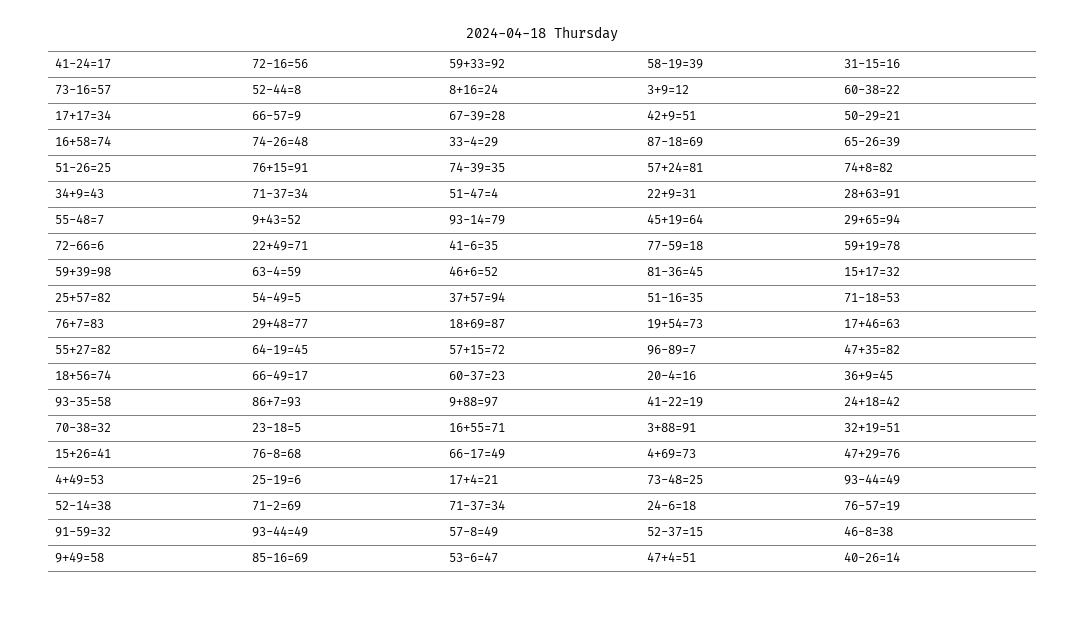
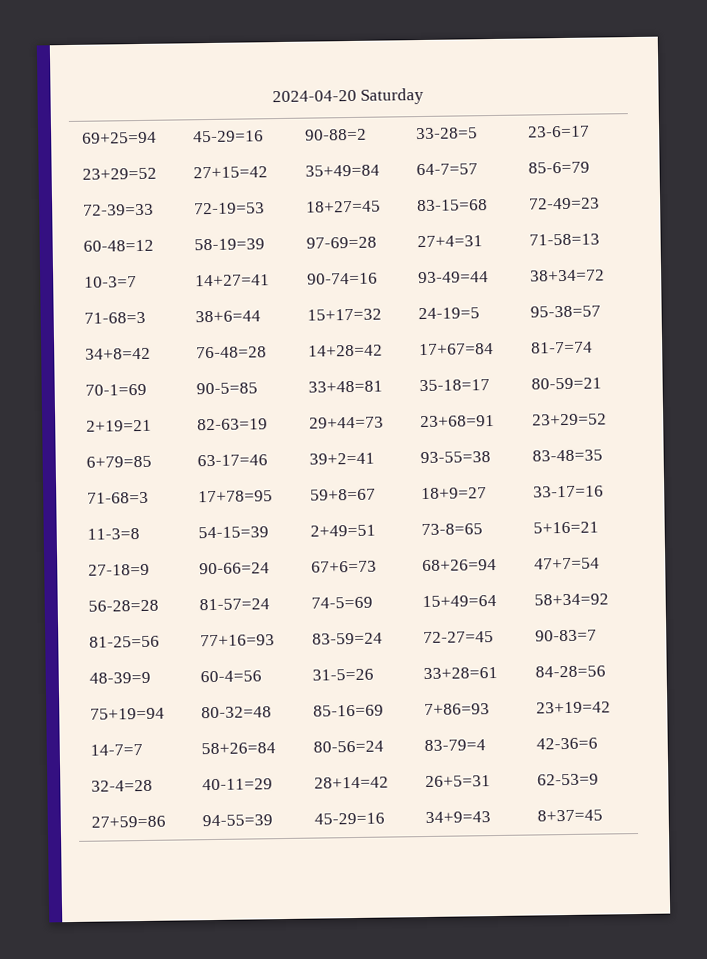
[466,26,618,42] [55,58,112,69] [252,59,309,69] [449,59,506,69] [647,59,704,69] [844,59,901,68] [55,85,112,95] [252,84,302,94] [449,84,499,94] [647,85,690,95] [844,85,901,94] [55,110,112,121] [252,111,302,121] [449,111,506,121] [647,110,697,121] [844,111,901,121] [55,136,112,147] [252,136,309,147] [449,136,499,147] [647,137,704,147] [844,137,901,147] [55,163,112,172] [252,163,309,173] [449,162,506,173] [647,162,704,173] [844,162,894,173] [55,188,105,199] [252,188,309,199] [449,188,499,199] [647,189,697,199] [844,189,901,199] [55,214,105,225] [252,214,302,225] [449,214,506,225] [647,214,704,225] [844,214,901,225] [55,241,105,251] [252,240,309,251] [449,240,499,250] [647,241,704,251] [844,241,901,251] [55,267,112,277] [252,266,302,277] [449,266,499,276] [647,266,704,276] [844,267,901,277] [55,293,112,303] [252,292,302,303] [449,292,506,303] [647,293,704,302] [844,293,901,303] [55,319,105,329] [252,318,309,329] [449,319,506,329] [647,318,704,329] [844,318,901,329] [55,345,112,355] [252,344,309,355] [449,345,506,355] [647,345,697,355] [844,344,901,355] [55,370,112,381] [252,370,309,381] [449,371,506,381] [647,370,697,380] [844,370,894,381] [55,397,112,407] [252,397,302,407] [449,397,499,407] [647,396,704,407] [844,396,901,406] [55,423,112,433] [252,423,302,432] [449,423,506,433] [647,423,697,433] [844,423,901,433] [55,448,112,458] [252,449,302,459] [449,448,506,459] [647,448,697,459] [844,448,901,459] [55,474,105,485] [252,475,302,485] [449,474,499,485] [647,474,704,485] [844,474,901,485] [55,500,112,510] [252,501,302,511] [449,500,506,511] [647,500,697,510] [844,501,901,511] [55,527,112,537] [252,526,309,537] [449,526,499,537] [647,527,704,537] [844,526,894,536] [55,552,105,563] [252,553,309,563] [449,552,499,563] [647,552,697,563] [844,552,901,562] 2024-04-18 Thursday // 41-24=17 | 72-16=56 | 59+33=92 | 58-19=39 | 31-15=16 // 73-16=57 | 52-44=8 | 8+16=24 | 3+9=12 | 60-38=22 // 17+17=34 | 66-57=9 | 67-39=28 | 42+9=51 | 50-29=21 // 16+58=74 | 74-26=48 | 33-4=29 | 87-18=69 | 65-26=39 // 51-26=25 | 76+15=91 | 74-39=35 | 57+24=81 | 74+8=82 // 34+9=43 | 71-37=34 | 51-47=4 | 22+9=31 | 28+63=91 // 55-48=7 | 9+43=52 | 93-14=79 | 45+19=64 | 29+65=94 // 72-66=6 | 22+49=71 | 41-6=35 | 77-59=18 | 59+19=78 // 59+39=98 | 63-4=59 | 46+6=52 | 81-36=45 | 15+17=32 // 25+57=82 | 54-49=5 | 37+57=94 | 51-16=35 | 71-18=53 // 76+7=83 | 29+48=77 | 18+69=87 | 19+54=73 | 17+46=63 // 55+27=82 | 64-19=45 | 57+15=72 | 96-89=7 | 47+35=82 // 18+56=74 | 66-49=17 | 60-37=23 | 20-4=16 | 36+9=45 // 93-35=58 | 86+7=93 | 9+88=97 | 41-22=19 | 24+18=42 // 70-38=32 | 23-18=5 | 16+55=71 | 3+88=91 | 32+19=51 // 15+26=41 | 76-8=68 | 66-17=49 | 4+69=73 | 47+29=76 // 4+49=53 | 25-19=6 | 17+4=21 | 73-48=25 | 93-44=49 // 52-14=38 | 71-2=69 | 71-37=34 | 24-6=18 | 76-57=19 // 91-59=32 | 93-44=49 | 57-8=49 | 52-37=15 | 46-8=38 // 9+49=58 | 85-16=69 | 53-6=47 | 47+4=51 | 40-26=14 -> [271,87,425,105] [82,131,158,144] [193,130,265,143] [305,128,368,141] [416,127,479,140] [528,125,591,138] [82,167,158,180] [193,166,269,179] [305,164,381,177] [416,163,479,176] [528,161,591,174] [83,203,155,216] [194,202,266,215] [306,200,382,213] [417,199,489,212] [529,197,601,210] [83,239,155,252] [194,238,266,251] [306,236,378,249] [417,235,484,248] [529,233,601,246] [84,276,138,288] [195,274,271,287] [307,272,379,285] [418,271,490,284] [530,269,606,282] [84,311,147,324] [195,310,262,323] [307,308,383,321] [418,307,481,320] [530,305,602,318] [85,347,152,360] [196,346,268,359] [308,344,384,357] [419,342,495,356] [531,341,594,354] [85,383,148,396] [196,382,259,395] [308,380,384,393] [419,379,491,392] [531,377,603,390] [86,419,153,432] [197,418,269,431] [309,416,385,429] [420,414,496,428] [532,413,608,426] [86,455,153,468] [197,454,269,467] [309,452,376,465] [420,451,492,464] [532,449,604,462] [87,491,150,504] [198,490,274,503] [310,488,377,501] [421,487,488,500] [533,485,605,498] [87,528,141,540] [198,526,270,539] [310,524,377,537] [421,523,484,536] [533,521,600,534] [88,563,151,576] [199,562,271,575] [311,560,378,573] [422,558,498,572] [534,557,601,570] [88,599,160,612] [199,598,271,611] [311,596,374,609] [422,594,498,608] [534,593,610,606] [89,635,161,648] [200,634,276,647] [312,632,384,645] [423,631,495,644] [535,629,598,642] [89,671,152,684] [200,670,263,683] [312,668,375,681] [423,666,499,680] [535,665,607,678] [90,707,166,720] [201,706,273,719] [313,704,385,717] [424,703,491,716] [536,701,612,714] [90,743,144,756] [201,742,277,755] [313,740,385,753] [424,739,487,752] [536,737,599,750] [91,779,154,792] [202,778,274,791] [314,776,390,789] [425,775,492,788] [537,773,600,786] [91,815,167,828] [202,814,274,827] [314,812,386,825] [425,811,492,824] [537,809,604,822] 2024-04-20 Saturday // 69+25=94 | 45-29=16 | 90-88=2 | 33-28=5 | 23-6=17 // 23+29=52 | 27+15=42 | 35+49=84 | 64-7=57 | 85-6=79 // 72-39=33 | 72-19=53 | 18+27=45 | 83-15=68 | 72-49=23 // 60-48=12 | 58-19=39 | 97-69=28 | 27+4=31 | 71-58=13 // 10-3=7 | 14+27=41 | 90-74=16 | 93-49=44 | 38+34=72 // 71-68=3 | 38+6=44 | 15+17=32 | 24-19=5 | 95-38=57 // 34+8=42 | 76-48=28 | 14+28=42 | 17+67=84 | 81-7=74 // 70-1=69 | 90-5=85 | 33+48=81 | 35-18=17 | 80-59=21 // 2+19=21 | 82-63=19 | 29+44=73 | 23+68=91 | 23+29=52 // 6+79=85 | 63-17=46 | 39+2=41 | 93-55=38 | 83-48=35 // 71-68=3 | 17+78=95 | 59+8=67 | 18+9=27 | 33-17=16 // 11-3=8 | 54-15=39 | 2+49=51 | 73-8=65 | 5+16=21 // 27-18=9 | 90-66=24 | 67+6=73 | 68+26=94 | 47+7=54 // 56-28=28 | 81-57=24 | 74-5=69 | 15+49=64 | 58+34=92 // 81-25=56 | 77+16=93 | 83-59=24 | 72-27=45 | 90-83=7 // 48-39=9 | 60-4=56 | 31-5=26 | 33+28=61 | 84-28=56 // 75+19=94 | 80-32=48 | 85-16=69 | 7+86=93 | 23+19=42 // 14-7=7 | 58+26=84 | 80-56=24 | 83-79=4 | 42-36=6 // 32-4=28 | 40-11=29 | 28+14=42 | 26+5=31 | 62-53=9 // 27+59=86 | 94-55=39 | 45-29=16 | 34+9=43 | 8+37=45

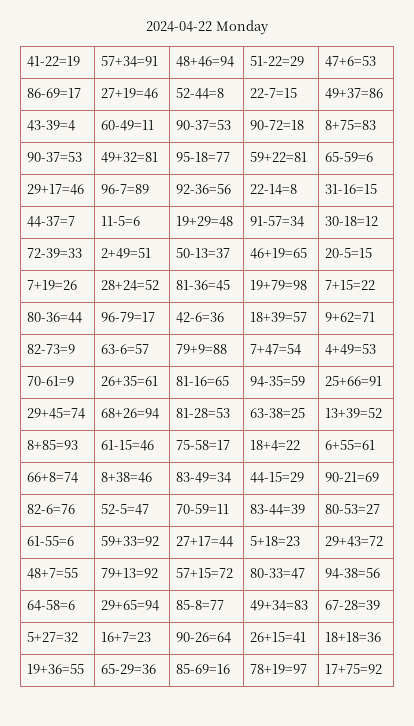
[271,87,425,105] [82,131,158,144] [193,130,265,143] [305,128,368,141] [416,127,479,140] [528,125,591,138] [82,167,158,180] [193,166,269,179] [305,164,381,177] [416,163,479,176] [528,161,591,174] [83,203,155,216] [194,202,266,215] [306,200,382,213] [417,199,489,212] [529,197,601,210] [83,239,155,252] [194,238,266,251] [306,236,378,249] [417,235,484,248] [529,233,601,246] [84,276,138,288] [195,274,271,287] [307,272,379,285] [418,271,490,284] [530,269,606,282] [84,311,147,324] [195,310,262,323] [307,308,383,321] [418,307,481,320] [530,305,602,318] [85,347,152,360] [196,346,268,359] [308,344,384,357] [419,342,495,356] [531,341,594,354] [85,383,148,396] [196,382,259,395] [308,380,384,393] [419,379,491,392] [531,377,603,390] [86,419,153,432] [197,418,269,431] [309,416,385,429] [420,414,496,428] [532,413,608,426] [86,455,153,468] [197,454,269,467] [309,452,376,465] [420,451,492,464] [532,449,604,462] [87,491,150,504] [198,490,274,503] [310,488,377,501] [421,487,488,500] [533,485,605,498] [87,528,141,540] [198,526,270,539] [310,524,377,537] [421,523,484,536] [533,521,600,534] [88,563,151,576] [199,562,271,575] [311,560,378,573] [422,558,498,572] [534,557,601,570] [88,599,160,612] [199,598,271,611] [311,596,374,609] [422,594,498,608] [534,593,610,606] [89,635,161,648] [200,634,276,647] [312,632,384,645] [423,631,495,644] [535,629,598,642] [89,671,152,684] [200,670,263,683] [312,668,375,681] [423,666,499,680] [535,665,607,678] [90,707,166,720] [201,706,273,719] [313,704,385,717] [424,703,491,716] [536,701,612,714] [90,743,144,756] [201,742,277,755] [313,740,385,753] [424,739,487,752] [536,737,599,750] [91,779,154,792] [202,778,274,791] [314,776,390,789] [425,775,492,788] [537,773,600,786] [91,815,167,828] [202,814,274,827] [314,812,386,825] [425,811,492,824] [537,809,604,822] 2024-04-20 Saturday // 69+25=94 | 45-29=16 | 90-88=2 | 33-28=5 | 23-6=17 // 23+29=52 | 27+15=42 | 35+49=84 | 64-7=57 | 85-6=79 // 72-39=33 | 72-19=53 | 18+27=45 | 83-15=68 | 72-49=23 // 60-48=12 | 58-19=39 | 97-69=28 | 27+4=31 | 71-58=13 // 10-3=7 | 14+27=41 | 90-74=16 | 93-49=44 | 38+34=72 // 71-68=3 | 38+6=44 | 15+17=32 | 24-19=5 | 95-38=57 // 34+8=42 | 76-48=28 | 14+28=42 | 17+67=84 | 81-7=74 // 70-1=69 | 90-5=85 | 33+48=81 | 35-18=17 | 80-59=21 // 2+19=21 | 82-63=19 | 29+44=73 | 23+68=91 | 23+29=52 // 6+79=85 | 63-17=46 | 39+2=41 | 93-55=38 | 83-48=35 // 71-68=3 | 17+78=95 | 59+8=67 | 18+9=27 | 33-17=16 // 11-3=8 | 54-15=39 | 2+49=51 | 73-8=65 | 5+16=21 // 27-18=9 | 90-66=24 | 67+6=73 | 68+26=94 | 47+7=54 // 56-28=28 | 81-57=24 | 74-5=69 | 15+49=64 | 58+34=92 // 81-25=56 | 77+16=93 | 83-59=24 | 72-27=45 | 90-83=7 // 48-39=9 | 60-4=56 | 31-5=26 | 33+28=61 | 84-28=56 // 75+19=94 | 80-32=48 | 85-16=69 | 7+86=93 | 23+19=42 // 14-7=7 | 58+26=84 | 80-56=24 | 83-79=4 | 42-36=6 // 32-4=28 | 40-11=29 | 28+14=42 | 26+5=31 | 62-53=9 // 27+59=86 | 94-55=39 | 45-29=16 | 34+9=43 | 8+37=45 -> [146,20,269,35] [26,56,80,67] [100,56,158,67] [175,56,234,67] [249,56,304,66] [324,56,376,67] [26,88,81,98] [100,88,158,99] [175,88,224,99] [249,88,297,98] [324,88,383,99] [26,120,75,131] [100,120,154,131] [175,120,231,130] [249,120,304,130] [324,120,376,130] [26,152,82,162] [100,152,158,163] [175,152,230,162] [249,152,307,162] [324,152,373,162] [26,184,84,195] [100,184,149,194] [175,184,231,194] [249,184,297,195] [324,184,377,194] [26,216,75,227] [100,216,140,226] [175,216,233,227] [249,216,304,227] [324,216,378,226] [26,248,82,258] [100,248,151,259] [175,248,230,258] [249,248,307,259] [324,248,372,258] [26,280,77,290] [100,280,159,291] [175,280,230,291] [249,280,307,290] [324,280,375,290] [26,312,82,323] [100,312,155,322] [175,312,224,323] [249,312,307,322] [324,312,375,322] [26,344,75,354] [100,344,149,354] [175,344,227,354] [249,344,301,355] [324,344,376,355] [26,376,74,386] [100,376,158,386] [175,376,229,386] [249,376,305,387] [324,376,382,386] [26,408,85,419] [100,408,159,419] [175,408,230,418] [249,408,305,418] [324,408,382,418] [26,440,78,450] [100,440,154,451] [175,440,230,450] [249,440,300,451] [324,440,375,450] [26,472,78,483] [100,472,152,483] [175,472,231,483] [249,472,304,483] [324,472,379,482] [26,504,75,514] [100,504,149,515] [175,504,229,514] [249,504,305,515] [324,504,380,514] [26,536,74,546] [100,536,159,546] [175,536,233,547] [249,536,300,546] [324,536,383,547] [26,568,78,579] [100,568,158,578] [175,568,233,578] [249,568,305,579] [324,568,380,579] [26,600,75,611] [100,600,159,611] [175,600,224,610] [249,600,308,611] [324,600,380,610] [26,632,78,642] [100,632,151,642] [175,632,231,643] [249,632,306,643] [324,632,381,642] [26,664,84,674] [100,664,156,674] [175,664,230,674] [249,664,307,674] [324,664,382,674] 2024-04-22 Monday // 41-22=19 | 57+34=91 | 48+46=94 | 51-22=29 | 47+6=53 // 86-69=17 | 27+19=46 | 52-44=8 | 22-7=15 | 49+37=86 // 43-39=4 | 60-49=11 | 90-37=53 | 90-72=18 | 8+75=83 // 90-37=53 | 49+32=81 | 95-18=77 | 59+22=81 | 65-59=6 // 29+17=46 | 96-7=89 | 92-36=56 | 22-14=8 | 31-16=15 // 44-37=7 | 11-5=6 | 19+29=48 | 91-57=34 | 30-18=12 // 72-39=33 | 2+49=51 | 50-13=37 | 46+19=65 | 20-5=15 // 7+19=26 | 28+24=52 | 81-36=45 | 19+79=98 | 7+15=22 // 80-36=44 | 96-79=17 | 42-6=36 | 18+39=57 | 9+62=71 // 82-73=9 | 63-6=57 | 79+9=88 | 7+47=54 | 4+49=53 // 70-61=9 | 26+35=61 | 81-16=65 | 94-35=59 | 25+66=91 // 29+45=74 | 68+26=94 | 81-28=53 | 63-38=25 | 13+39=52 // 8+85=93 | 61-15=46 | 75-58=17 | 18+4=22 | 6+55=61 // 66+8=74 | 8+38=46 | 83-49=34 | 44-15=29 | 90-21=69 // 82-6=76 | 52-5=47 | 70-59=11 | 83-44=39 | 80-53=27 // 61-55=6 | 59+33=92 | 27+17=44 | 5+18=23 | 29+43=72 // 48+7=55 | 79+13=92 | 57+15=72 | 80-33=47 | 94-38=56 // 64-58=6 | 29+65=94 | 85-8=77 | 49+34=83 | 67-28=39 // 5+27=32 | 16+7=23 | 90-26=64 | 26+15=41 | 18+18=36 // 19+36=55 | 65-29=36 | 85-69=16 | 78+19=97 | 17+75=92

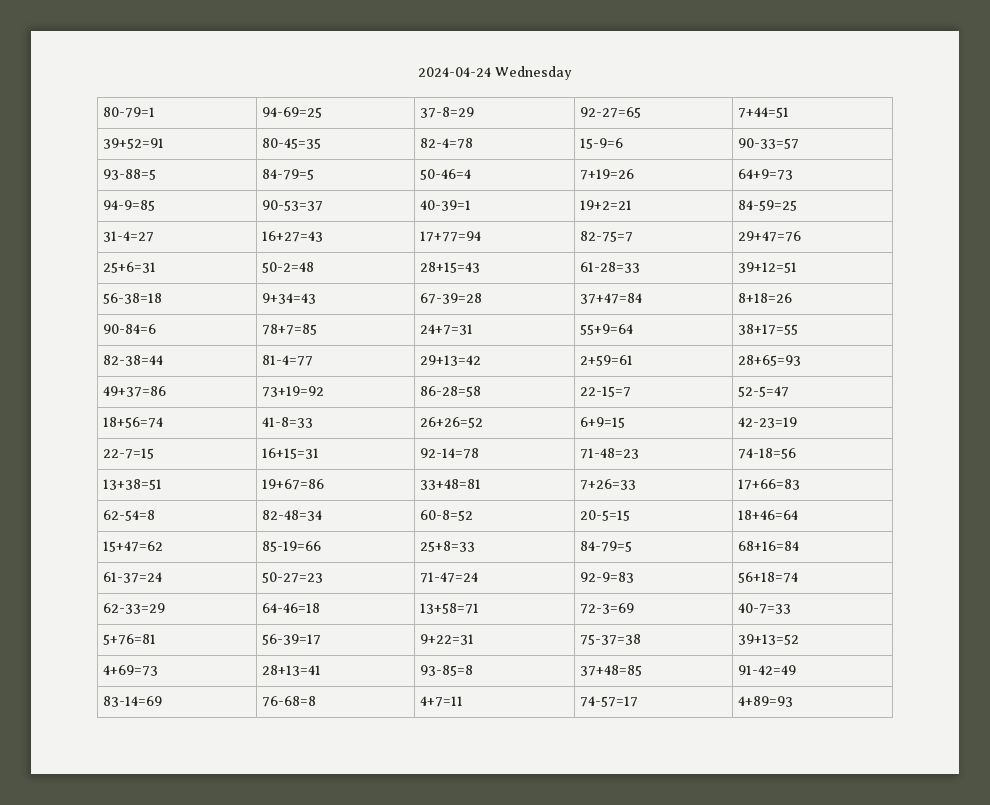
[146,20,269,35] [26,56,80,67] [100,56,158,67] [175,56,234,67] [249,56,304,66] [324,56,376,67] [26,88,81,98] [100,88,158,99] [175,88,224,99] [249,88,297,98] [324,88,383,99] [26,120,75,131] [100,120,154,131] [175,120,231,130] [249,120,304,130] [324,120,376,130] [26,152,82,162] [100,152,158,163] [175,152,230,162] [249,152,307,162] [324,152,373,162] [26,184,84,195] [100,184,149,194] [175,184,231,194] [249,184,297,195] [324,184,377,194] [26,216,75,227] [100,216,140,226] [175,216,233,227] [249,216,304,227] [324,216,378,226] [26,248,82,258] [100,248,151,259] [175,248,230,258] [249,248,307,259] [324,248,372,258] [26,280,77,290] [100,280,159,291] [175,280,230,291] [249,280,307,290] [324,280,375,290] [26,312,82,323] [100,312,155,322] [175,312,224,323] [249,312,307,322] [324,312,375,322] [26,344,75,354] [100,344,149,354] [175,344,227,354] [249,344,301,355] [324,344,376,355] [26,376,74,386] [100,376,158,386] [175,376,229,386] [249,376,305,387] [324,376,382,386] [26,408,85,419] [100,408,159,419] [175,408,230,418] [249,408,305,418] [324,408,382,418] [26,440,78,450] [100,440,154,451] [175,440,230,450] [249,440,300,451] [324,440,375,450] [26,472,78,483] [100,472,152,483] [175,472,231,483] [249,472,304,483] [324,472,379,482] [26,504,75,514] [100,504,149,515] [175,504,229,514] [249,504,305,515] [324,504,380,514] [26,536,74,546] [100,536,159,546] [175,536,233,547] [249,536,300,546] [324,536,383,547] [26,568,78,579] [100,568,158,578] [175,568,233,578] [249,568,305,579] [324,568,380,579] [26,600,75,611] [100,600,159,611] [175,600,224,610] [249,600,308,611] [324,600,380,610] [26,632,78,642] [100,632,151,642] [175,632,231,643] [249,632,306,643] [324,632,381,642] [26,664,84,674] [100,664,156,674] [175,664,230,674] [249,664,307,674] [324,664,382,674] 2024-04-22 Monday // 41-22=19 | 57+34=91 | 48+46=94 | 51-22=29 | 47+6=53 // 86-69=17 | 27+19=46 | 52-44=8 | 22-7=15 | 49+37=86 // 43-39=4 | 60-49=11 | 90-37=53 | 90-72=18 | 8+75=83 // 90-37=53 | 49+32=81 | 95-18=77 | 59+22=81 | 65-59=6 // 29+17=46 | 96-7=89 | 92-36=56 | 22-14=8 | 31-16=15 // 44-37=7 | 11-5=6 | 19+29=48 | 91-57=34 | 30-18=12 // 72-39=33 | 2+49=51 | 50-13=37 | 46+19=65 | 20-5=15 // 7+19=26 | 28+24=52 | 81-36=45 | 19+79=98 | 7+15=22 // 80-36=44 | 96-79=17 | 42-6=36 | 18+39=57 | 9+62=71 // 82-73=9 | 63-6=57 | 79+9=88 | 7+47=54 | 4+49=53 // 70-61=9 | 26+35=61 | 81-16=65 | 94-35=59 | 25+66=91 // 29+45=74 | 68+26=94 | 81-28=53 | 63-38=25 | 13+39=52 // 8+85=93 | 61-15=46 | 75-58=17 | 18+4=22 | 6+55=61 // 66+8=74 | 8+38=46 | 83-49=34 | 44-15=29 | 90-21=69 // 82-6=76 | 52-5=47 | 70-59=11 | 83-44=39 | 80-53=27 // 61-55=6 | 59+33=92 | 27+17=44 | 5+18=23 | 29+43=72 // 48+7=55 | 79+13=92 | 57+15=72 | 80-33=47 | 94-38=56 // 64-58=6 | 29+65=94 | 85-8=77 | 49+34=83 | 67-28=39 // 5+27=32 | 16+7=23 | 90-26=64 | 26+15=41 | 18+18=36 // 19+36=55 | 65-29=36 | 85-69=16 | 78+19=97 | 17+75=92 -> [418,66,572,80] [103,107,156,118] [262,107,323,118] [420,107,475,118] [580,107,642,118] [738,107,790,118] [103,138,165,149] [262,138,322,149] [420,138,474,149] [580,138,624,149] [738,138,800,149] [103,169,157,180] [262,169,315,180] [420,169,472,180] [580,169,635,180] [738,169,794,180] [103,200,156,211] [262,200,324,211] [420,200,472,211] [580,200,633,210] [738,200,798,211] [103,231,155,242] [262,231,324,242] [420,231,482,242] [580,231,634,242] [738,231,802,242] [103,262,157,273] [262,262,315,273] [420,262,481,273] [580,262,641,273] [738,262,798,273] [103,293,163,304] [262,293,317,304] [420,293,483,304] [580,293,643,304] [738,293,793,303] [103,324,157,334] [262,324,318,335] [420,324,474,335] [580,324,634,335] [738,324,799,335] [103,355,164,366] [262,355,314,366] [420,355,482,366] [580,355,634,366] [738,355,802,366] [103,386,167,397] [262,386,325,397] [420,386,482,397] [580,386,632,397] [738,386,790,397] [103,417,164,428] [262,417,314,428] [420,417,484,428] [580,417,626,428] [738,417,798,428] [103,448,155,459] [262,448,320,459] [420,448,480,459] [580,448,640,459] [738,448,797,459] [103,479,163,490] [262,479,325,490] [420,479,482,490] [580,479,637,490] [738,479,801,490] [103,510,156,521] [262,510,323,521] [420,510,474,521] [580,510,631,521] [738,510,799,520] [103,541,164,552] [262,541,322,552] [420,541,476,552] [580,541,633,552] [738,541,800,551] [103,572,163,583] [262,572,324,583] [420,572,479,583] [580,572,635,583] [738,572,799,583] [103,603,166,614] [262,603,321,613] [420,603,480,614] [580,603,635,614] [738,603,792,614] [103,634,157,645] [262,634,322,645] [420,634,475,645] [580,634,642,645] [738,634,800,645] [103,665,159,676] [262,665,322,676] [420,665,474,676] [580,665,643,676] [738,665,797,675] [103,696,163,707] [262,696,317,707] [420,696,464,707] [580,696,639,707] [738,696,794,707] 2024-04-24 Wednesday // 80-79=1 | 94-69=25 | 37-8=29 | 92-27=65 | 7+44=51 // 39+52=91 | 80-45=35 | 82-4=78 | 15-9=6 | 90-33=57 // 93-88=5 | 84-79=5 | 50-46=4 | 7+19=26 | 64+9=73 // 94-9=85 | 90-53=37 | 40-39=1 | 19+2=21 | 84-59=25 // 31-4=27 | 16+27=43 | 17+77=94 | 82-75=7 | 29+47=76 // 25+6=31 | 50-2=48 | 28+15=43 | 61-28=33 | 39+12=51 // 56-38=18 | 9+34=43 | 67-39=28 | 37+47=84 | 8+18=26 // 90-84=6 | 78+7=85 | 24+7=31 | 55+9=64 | 38+17=55 // 82-38=44 | 81-4=77 | 29+13=42 | 2+59=61 | 28+65=93 // 49+37=86 | 73+19=92 | 86-28=58 | 22-15=7 | 52-5=47 // 18+56=74 | 41-8=33 | 26+26=52 | 6+9=15 | 42-23=19 // 22-7=15 | 16+15=31 | 92-14=78 | 71-48=23 | 74-18=56 // 13+38=51 | 19+67=86 | 33+48=81 | 7+26=33 | 17+66=83 // 62-54=8 | 82-48=34 | 60-8=52 | 20-5=15 | 18+46=64 // 15+47=62 | 85-19=66 | 25+8=33 | 84-79=5 | 68+16=84 // 61-37=24 | 50-27=23 | 71-47=24 | 92-9=83 | 56+18=74 // 62-33=29 | 64-46=18 | 13+58=71 | 72-3=69 | 40-7=33 // 5+76=81 | 56-39=17 | 9+22=31 | 75-37=38 | 39+13=52 // 4+69=73 | 28+13=41 | 93-85=8 | 37+48=85 | 91-42=49 // 83-14=69 | 76-68=8 | 4+7=11 | 74-57=17 | 4+89=93

